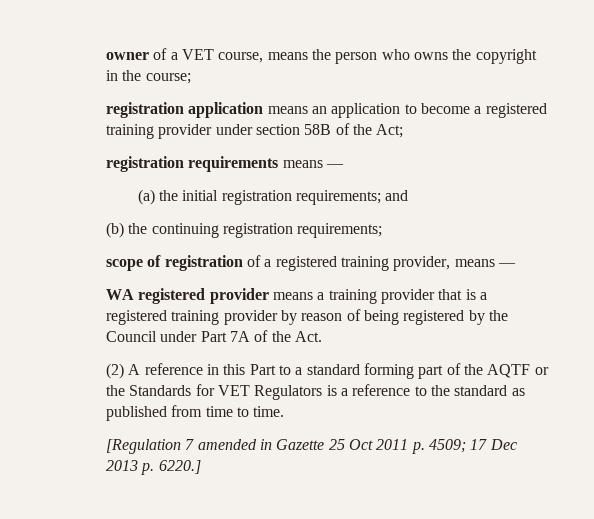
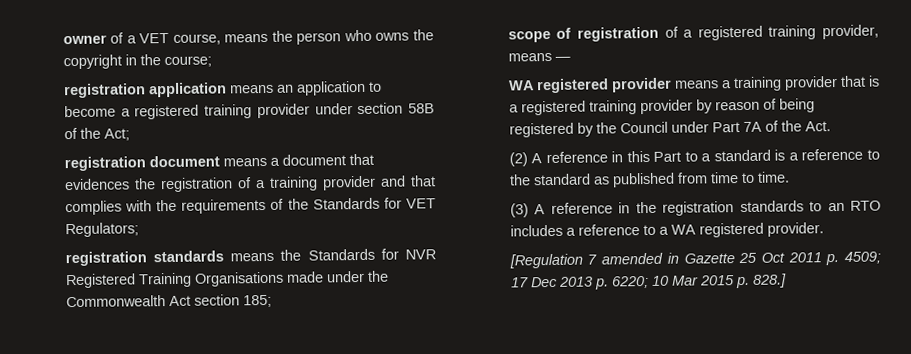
[188,156,345,172] [137,189,409,205] [106,222,383,238] requirements means — // (a) the initial registration requirements; and // (b) the continuing registration requirements; -> [148,153,374,168] [64,175,437,193] [64,197,437,216] [64,222,139,238] [64,248,437,267] [64,270,389,289] [65,294,272,308] document means a document that evidences the registration of a training provider and that complies with the requirements of the Standards for VET Regulators; // registration standards means the Standards for NVR Registered Training Organisations made under the Commonwealth Act section 185;
[363,363,549,379] [106,384,323,400] forming part of the AQTF or the Standards for VET Regulators -> (771, 155) none
(285, 411) none -> [509,200,881,218] [509,222,824,238] // (3) A reference in the registration standards to an RTO includes a reference to a WA registered provider.
[158,460,201,474] 6220.] -> [611,273,787,289] 6220; 10 Mar 2015 p. 828.]

